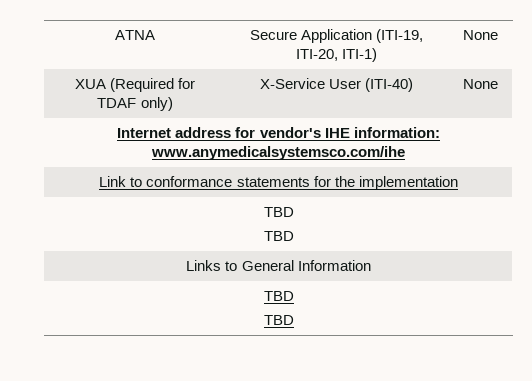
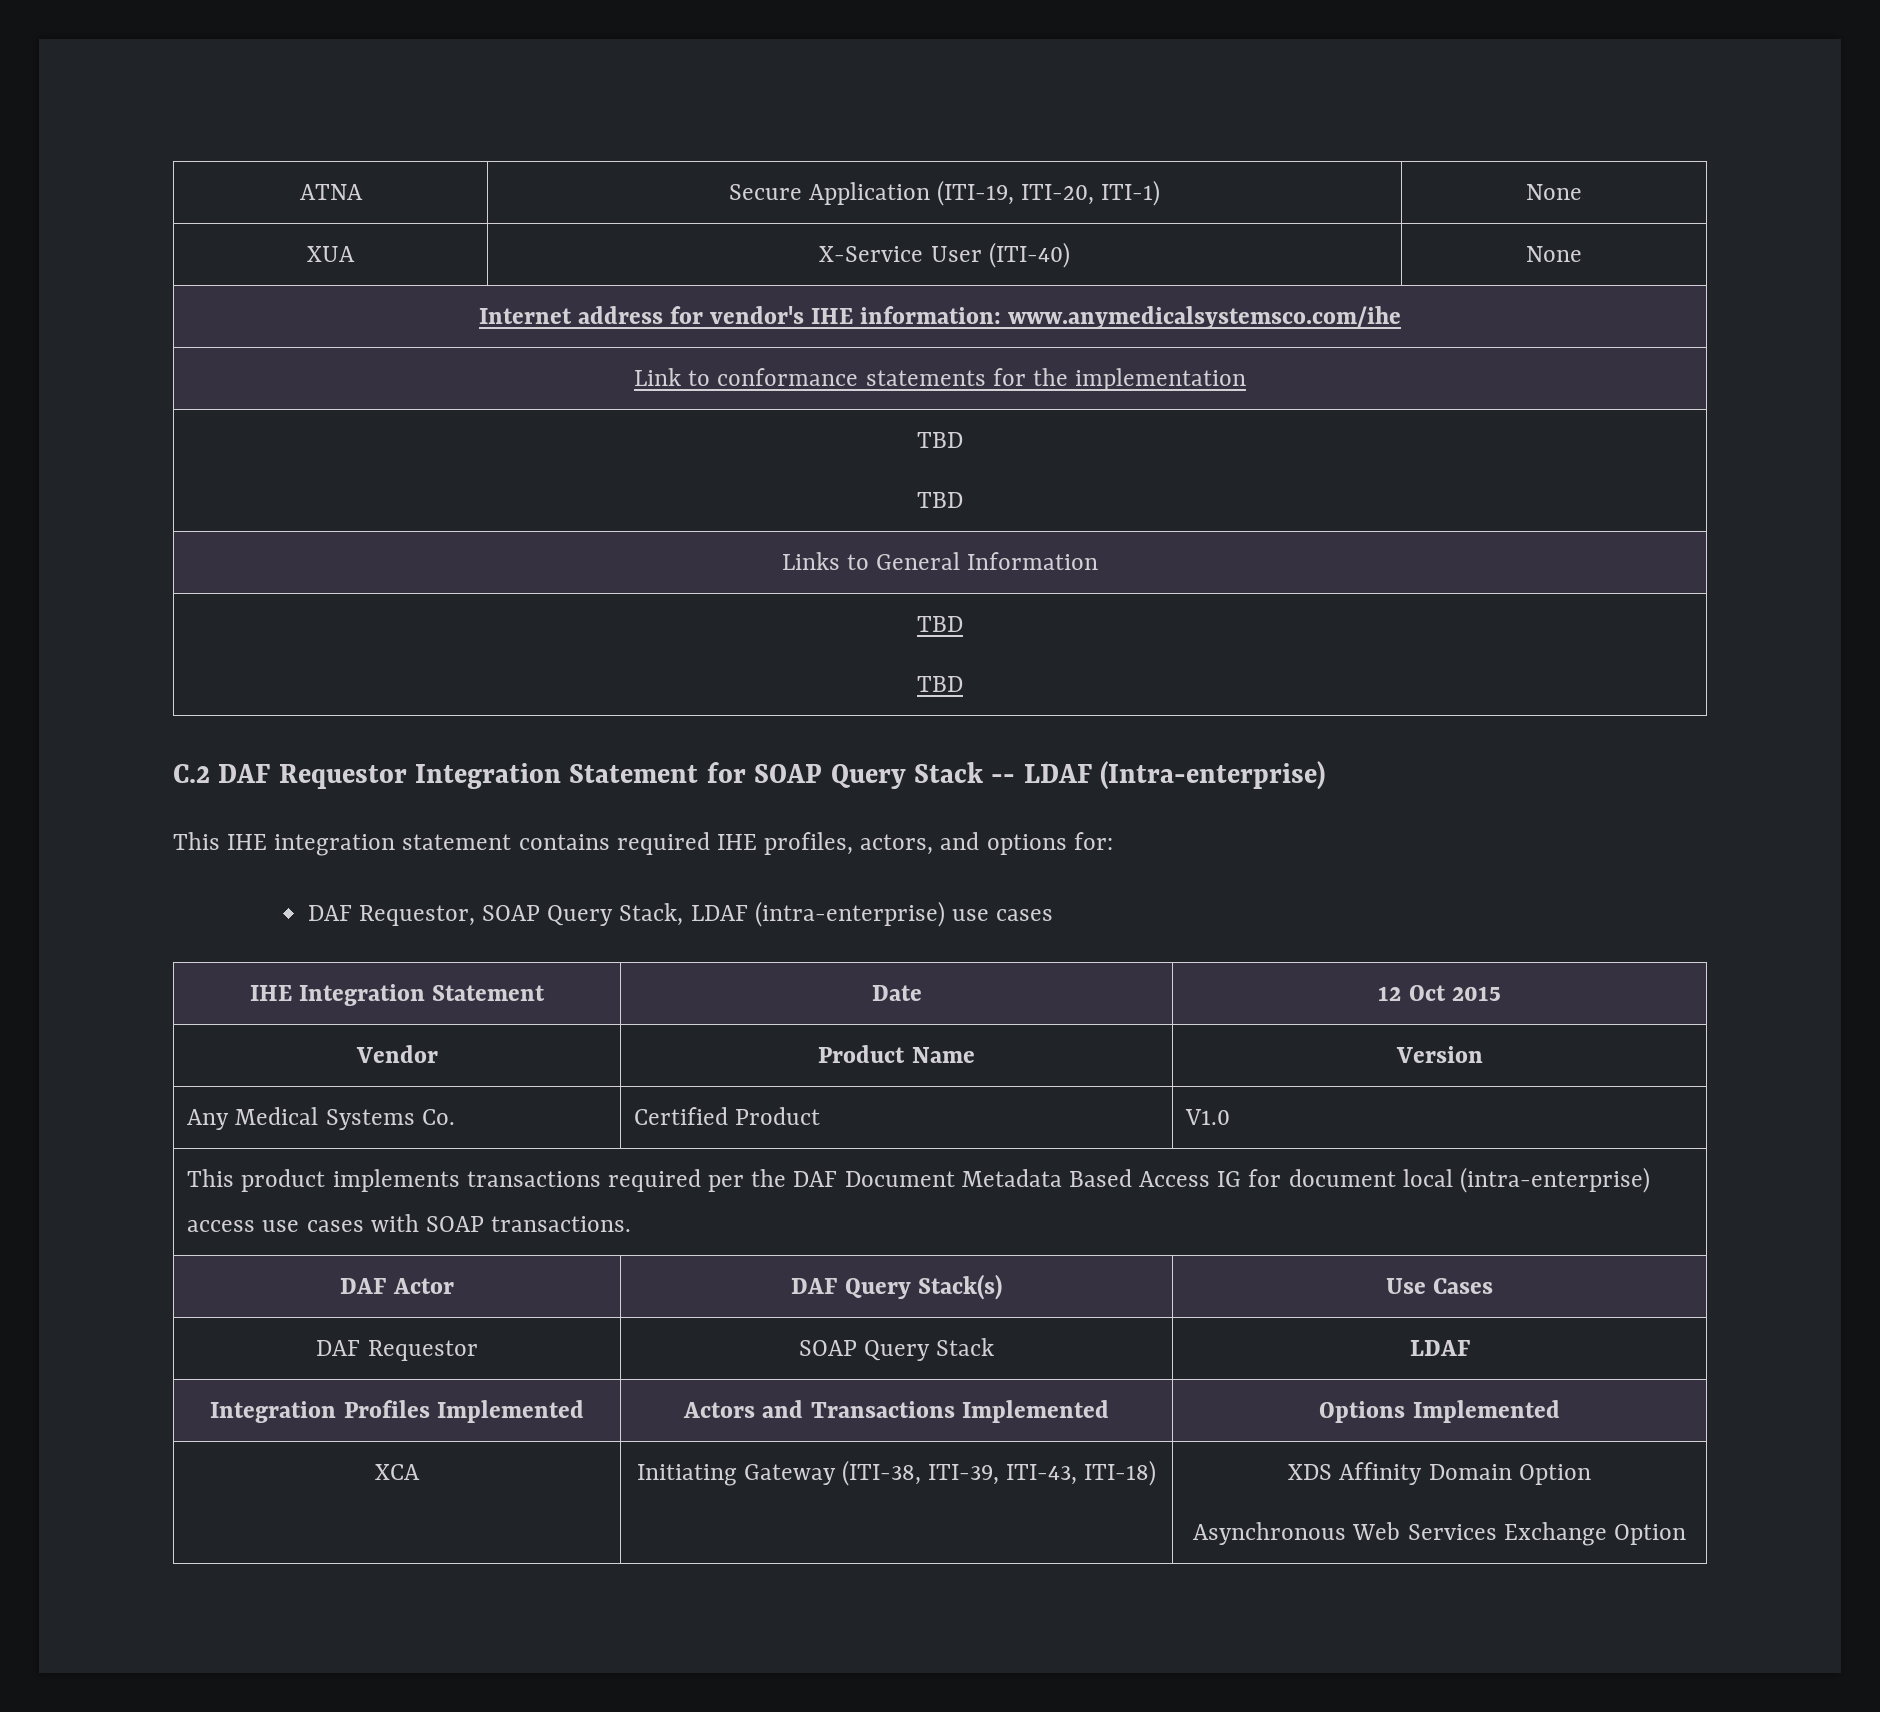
[110,78,196,92] [97,97,173,111] (Required for TDAF only) -> (355, 254) none
(294, 320) none -> [173,761,1326,790] [173,832,1113,856] [307,901,1054,927] [249,984,546,1006] [871,985,922,1001] [1378,985,1501,1001] [355,1045,438,1063] [818,1045,975,1063] [1395,1046,1483,1063] [187,1107,455,1130] [634,1107,821,1125] [1185,1109,1231,1125] [187,1167,1650,1193] [187,1214,632,1232] [340,1278,454,1294] [791,1274,1002,1300] [1385,1278,1494,1294] [316,1340,478,1361] [798,1338,995,1361] [1409,1340,1470,1356] [210,1400,584,1423] [683,1400,1109,1423] [1319,1400,1560,1423] [375,1464,420,1480] [636,1460,1157,1486] [1288,1462,1591,1485] [1193,1522,1686,1546] // C.2 DAF Requestor Integration Statement for SOAP Query Stack -- LDAF (Intra-enterprise) // This IHE integration statement contains required IHE profiles, actors, and options for: // DAF Requestor, SOAP Query Stack, LDAF (intra-enterprise) use cases // IHE Integration Statement | Date | 12 Oct 2015 // Vendor | Product Name | Version // Any Medical Systems Co. | Certified Product | V1.0 // This product implements transactions required per the DAF Document Metadata Based Access IG for document local (intra-enterprise) access use cases with SOAP transactions. // DAF Actor | DAF Query Stack(s) | Use Cases // DAF Requestor | SOAP Query Stack | LDAF // Integration Profiles Implemented | Actors and Transactions Implemented | Options Implemented // XCA | Initiating Gateway (ITI-38, ITI-39, ITI-43, ITI-18) | XDS Affinity Domain Option // Asynchronous Web Services Exchange Option

